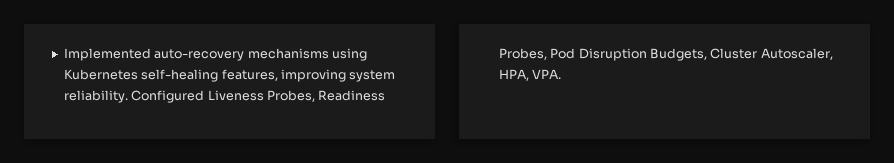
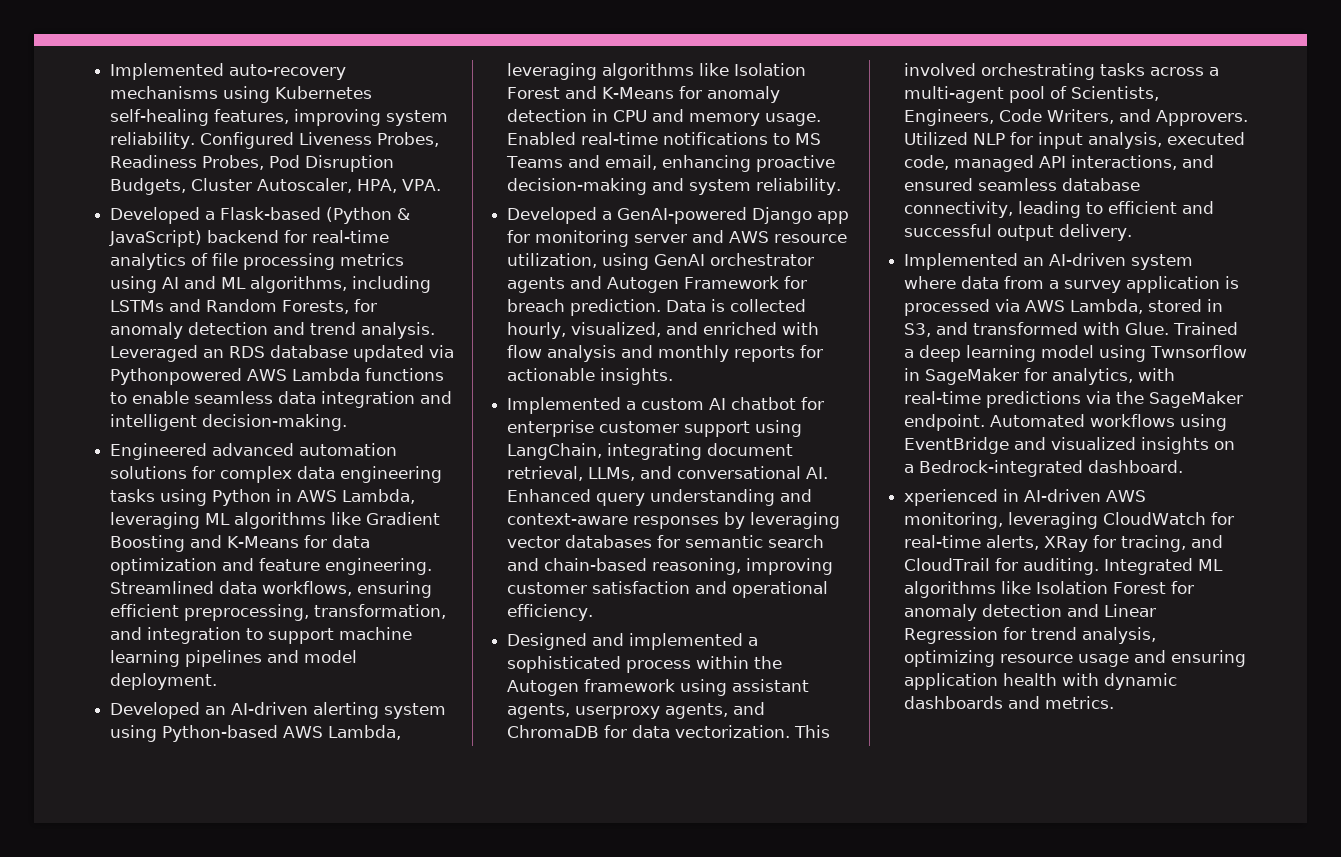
(562, 74) none -> [110,207,411,224] [109,230,390,247] [110,253,405,270] [110,276,432,293] [110,299,378,314] [110,322,436,339] [110,345,455,362] [110,368,445,385] [110,391,453,408] [110,414,348,431] [110,443,398,460] [110,466,443,483] [110,489,416,506] [110,512,441,529] [110,535,371,552] [110,558,433,575] [110,581,433,598] [110,604,447,621] [110,627,413,644] [110,650,358,667] [110,673,218,690] [110,702,447,719] [110,725,402,742] [507,63,807,80] [507,86,781,103] [507,109,822,126] [507,132,822,145] [506,155,836,172] [507,178,842,195] [507,207,850,224] [507,230,848,247] [507,253,815,270] [507,276,808,293] [507,299,807,316] [507,322,820,339] [507,345,824,362] [507,368,674,385] [507,397,825,414] [507,420,803,437] [507,443,794,460] [507,466,829,481] [507,489,813,506] [507,512,841,529] [507,535,825,548] [507,558,834,575] [507,581,829,598] [507,604,594,621] [507,633,759,650] [507,656,783,673] [507,679,810,696] [507,702,766,719] [507,725,831,738] [904,63,1220,80] [904,86,1160,103] [904,109,1249,126] [904,132,1246,149] [904,155,1215,172] [904,178,1141,191] [904,201,1215,218] [904,224,1133,241] [904,253,1194,270] [904,276,1240,293] [904,299,1224,316] [904,322,1239,337] [904,345,1248,362] [904,368,1176,385] [904,391,1244,408] [904,414,1228,431] [904,437,1236,454] [904,460,1184,477] [904,489,1147,506] [904,512,1235,529] [904,535,1224,552] [904,558,1224,575] [904,581,1195,598] [904,604,1157,621] [904,627,1157,644] [904,650,1247,667] [904,673,1178,690] [904,696,1115,709] // Developed a Flask-based (Python & JavaScript) backend for real-time analytics of file processing metrics using AI and ML algorithms, including LSTMs and Random Forests, for anomaly detection and trend analysis. Leveraged an RDS database updated via Pythonpowered AWS Lambda functions to enable seamless data integration and intelligent decision-making. // Engineered advanced automation solutions for complex data engineering tasks using Python in AWS Lambda, leveraging ML algorithms like Gradient Boosting and K-Means for data optimization and feature engineering. Streamlined data workflows, ensuring efficient preprocessing, transformation, and integration to support machine learning pipelines and model deployment. // Developed an AI-driven alerting system using Python-based AWS Lambda, leveraging algorithms like Isolation Forest and K-Means for anomaly detection in CPU and memory usage. Enabled real-time notifications to MS Teams and email, enhancing proactive decision-making and system reliability. // Developed a GenAI-powered Django app for monitoring server and AWS resource utilization, using GenAI orchestrator agents and Autogen Framework for breach prediction. Data is collected hourly, visualized, and enriched with flow analysis and monthly reports for actionable insights. // Implemented a custom AI chatbot for enterprise customer support using LangChain, integrating document retrieval, LLMs, and conversational AI. Enhanced query understanding and context-aware responses by leveraging vector databases for semantic search and chain-based reasoning, improving customer satisfaction and operational efficiency. // Designed and implemented a sophisticated process within the Autogen framework using assistant agents, userproxy agents, and ChromaDB for data vectorization. This involved orchestrating tasks across a multi-agent pool of Scientists, Engineers, Code Writers, and Approvers. Utilized NLP for input analysis, executed code, managed API interactions, and ensured seamless database connectivity, leading to efficient and successful output delivery. // Implemented an AI-driven system where data from a survey application is processed via AWS Lambda, stored in S3, and transformed with Glue. Trained a deep learning model using Twnsorflow in SageMaker for analytics, with real-time predictions via the SageMaker endpoint. Automated workflows using EventBridge and visualized insights on a Bedrock-integrated dashboard. // xperienced in AI-driven AWS monitoring, leveraging CloudWatch for real-time alerts, XRay for tracing, and CloudTrail for auditing. Integrated ML algorithms like Isolation Forest for anomaly detection and Linear Regression for trend analysis, optimizing resource usage and ensuring application health with dynamic dashboards and metrics.

